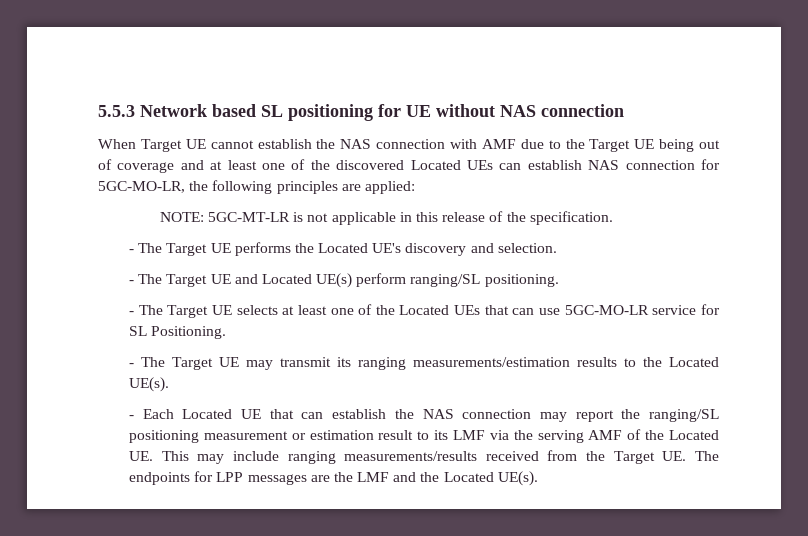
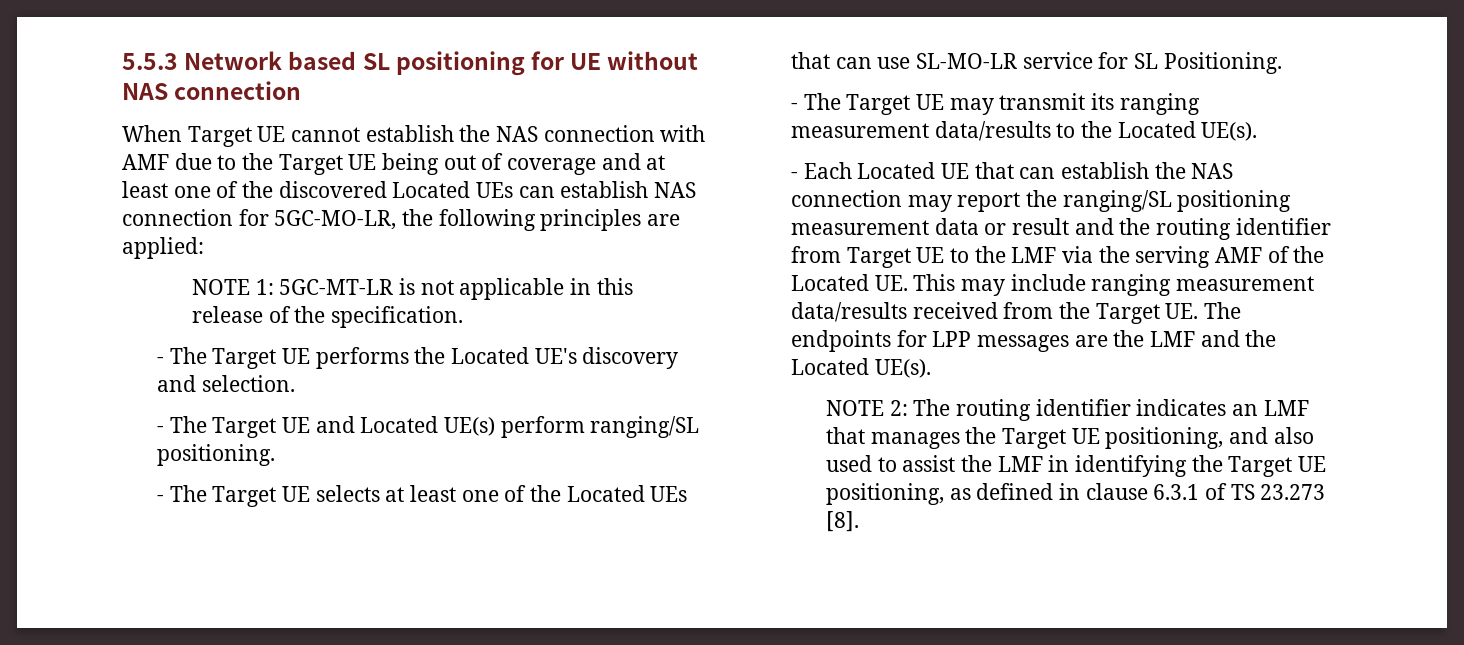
[159,212,204,222] NOTE: -> [191,279,274,295] NOTE 1:
[564,305,649,315] 5GC-MO-LR -> [915,53,1017,69] SL-MO-LR
[412,357,617,367] measurements/estimation results -> [790,121,1051,141] measurement data/results
[291,430,449,440] or estimation result to its -> [934,218,1331,240] [790,246,1006,268] data or result and the routing identifier from Target UE to the
[344,451,478,461] measurements/results -> [1175,276,1314,291] [790,302,907,322] measurement data/results
(538, 478) none -> [825,399,1309,421] [825,427,1314,449] [825,455,1326,477] [825,483,1326,505] [825,511,859,532] // NOTE 2: The routing identifier indicates an LMF that manages the Target UE positioning, and also used to assist the LMF in identifying the Target UE positioning, as defined in clause 6.3.1 of TS 23.273 [8].

